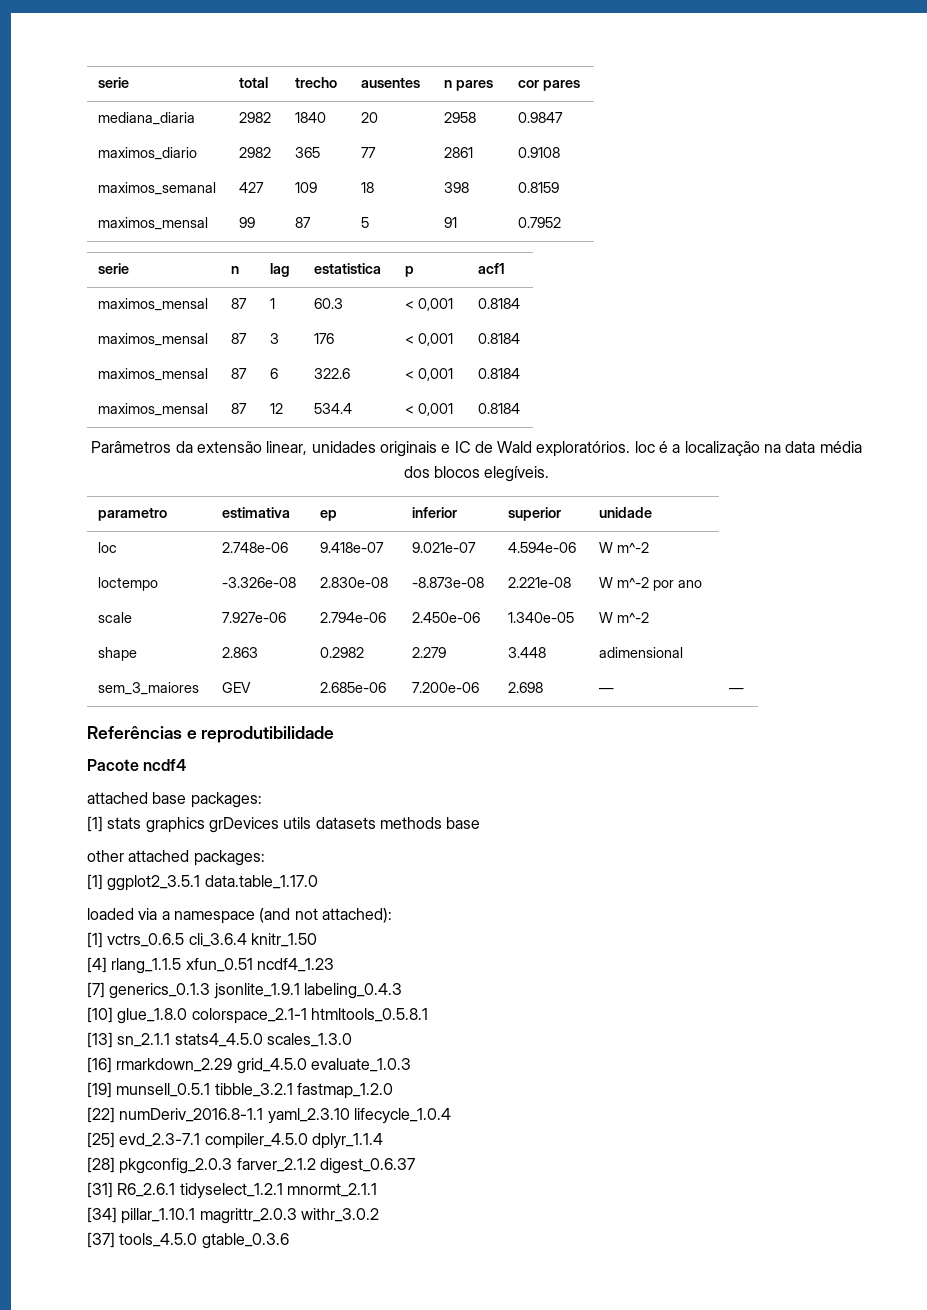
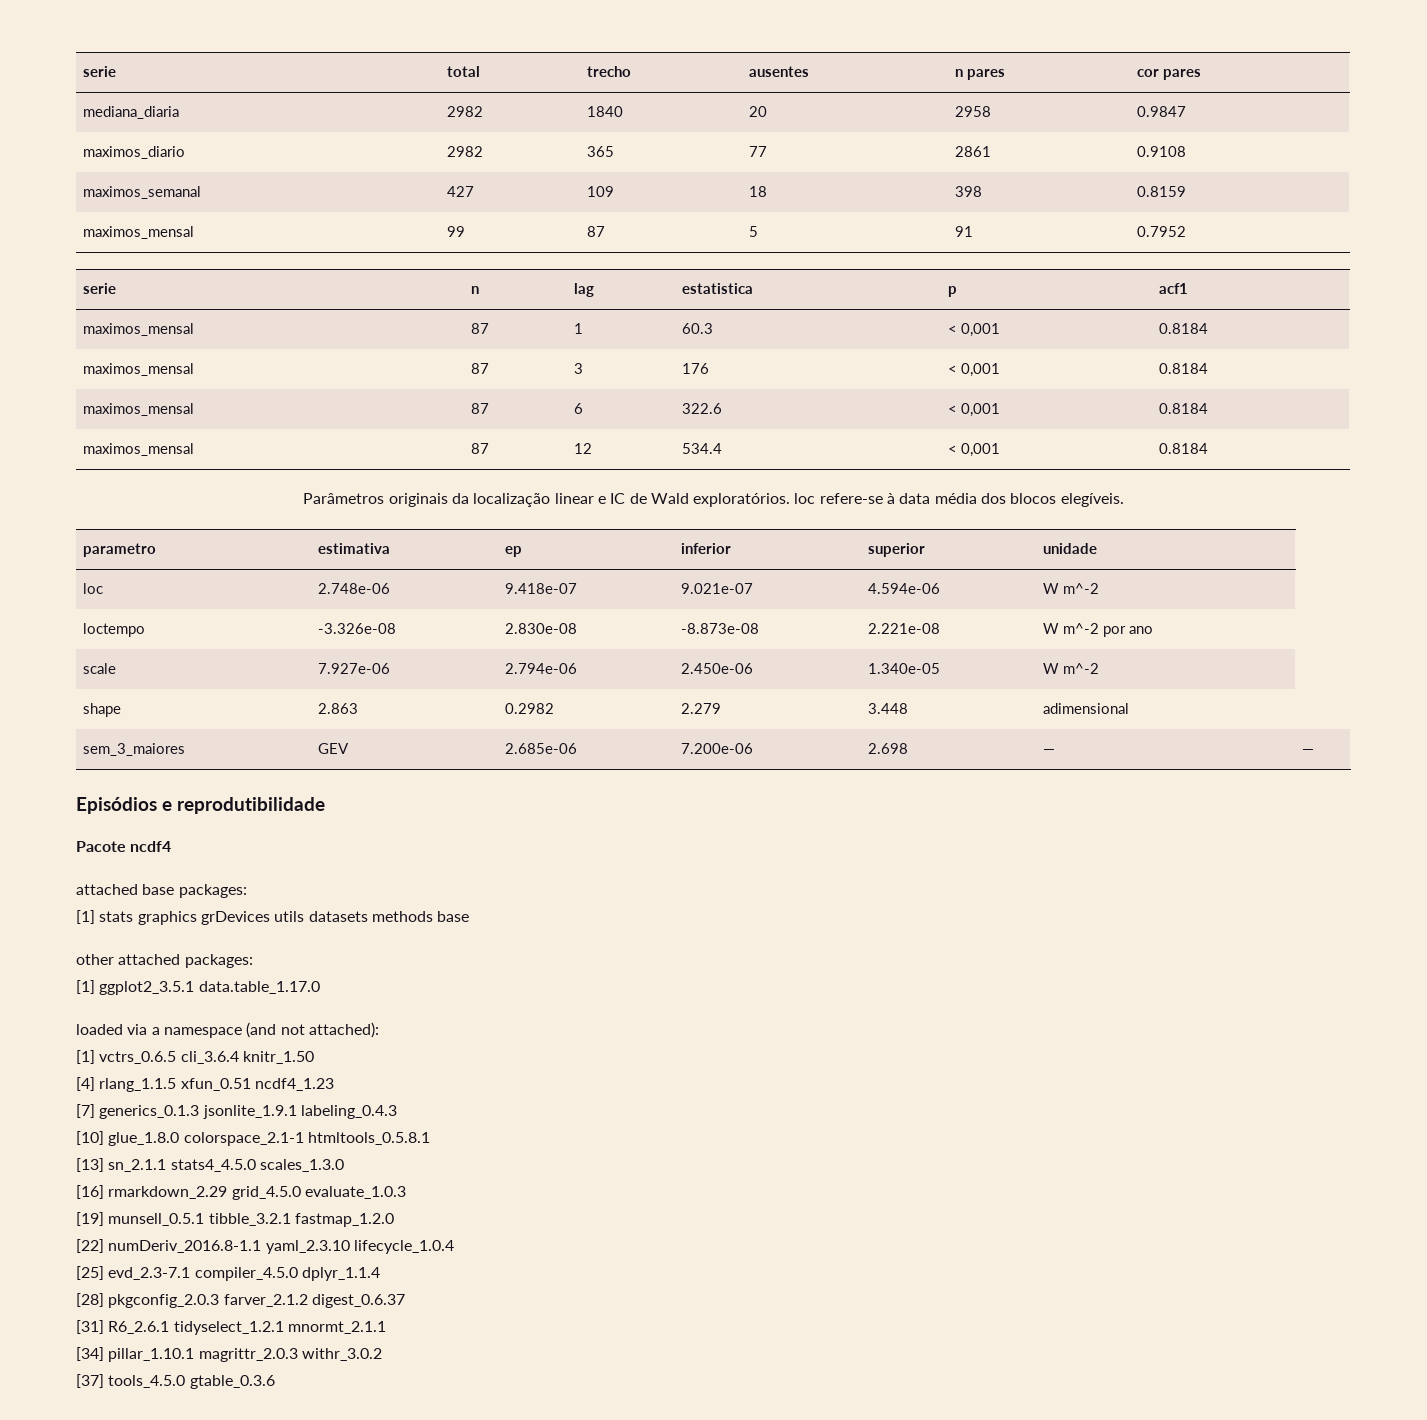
[175,441,437,457] da extensão linear, unidades originais -> [388,493,594,507] originais da localização linear
[659,441,782,456] é a localização na -> [819,493,896,504] refere-se à
[87,726,182,739] Referências -> [76,797,157,814] Episódios

